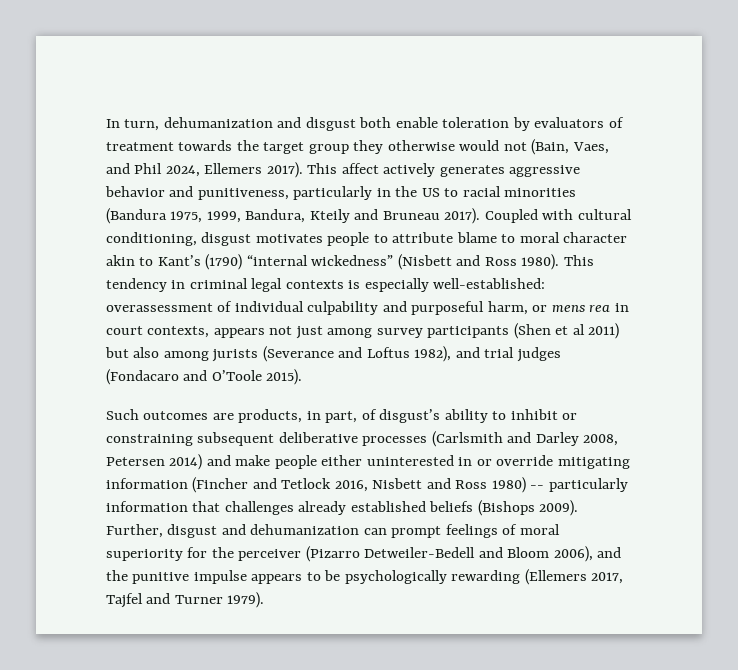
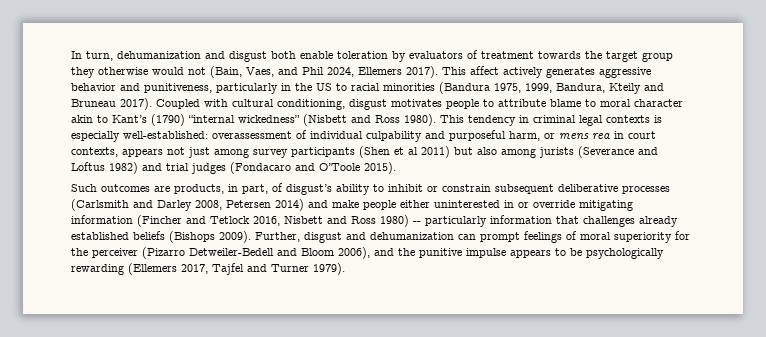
[414,346,452,362] 1982), -> [109,162,138,174] 1982)
[106,434,193,446] constraining -> [442,184,491,192] constrain

